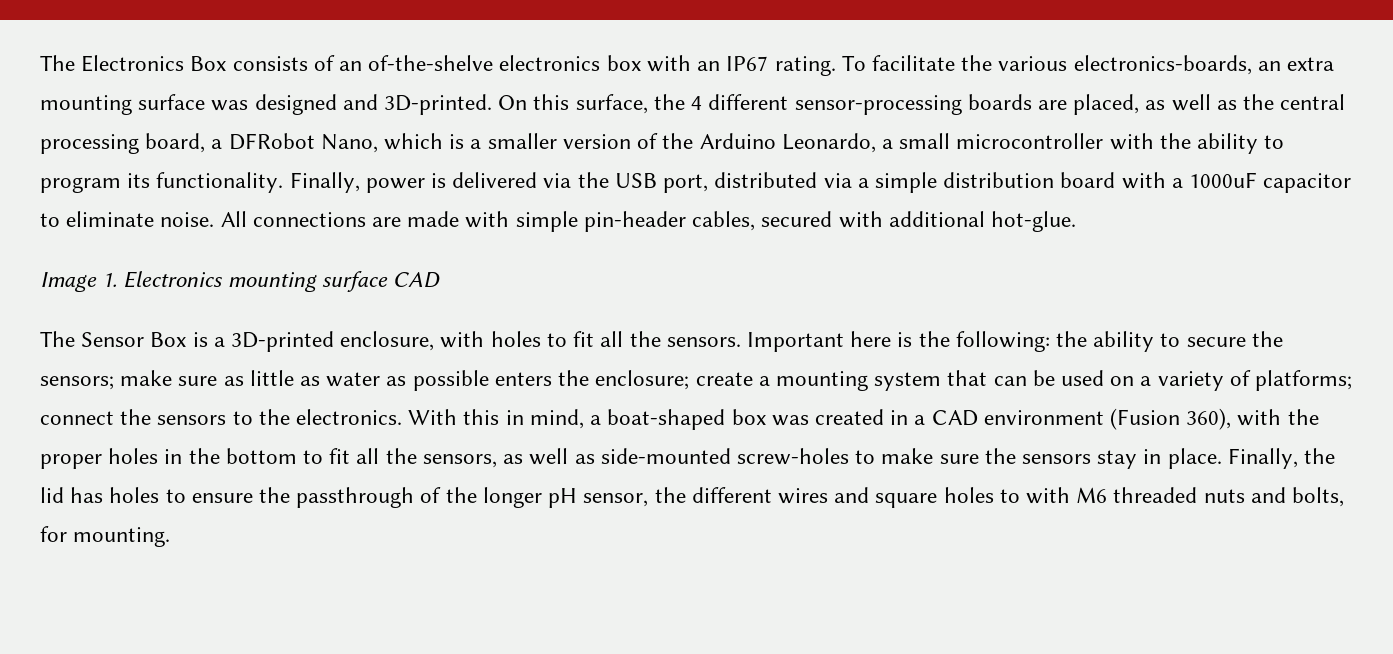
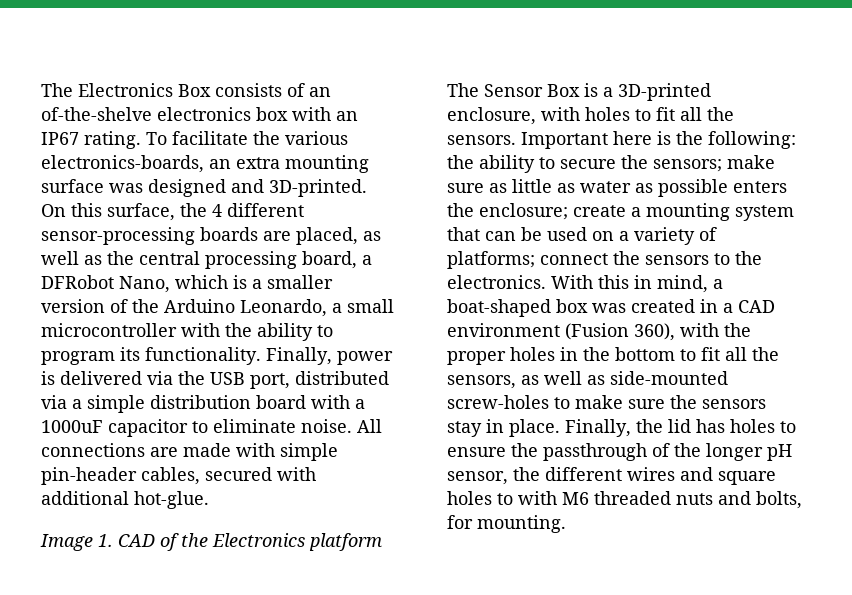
[123,271,442,292] Electronics mounting surface CAD -> [118,533,382,551] CAD of the Electronics platform

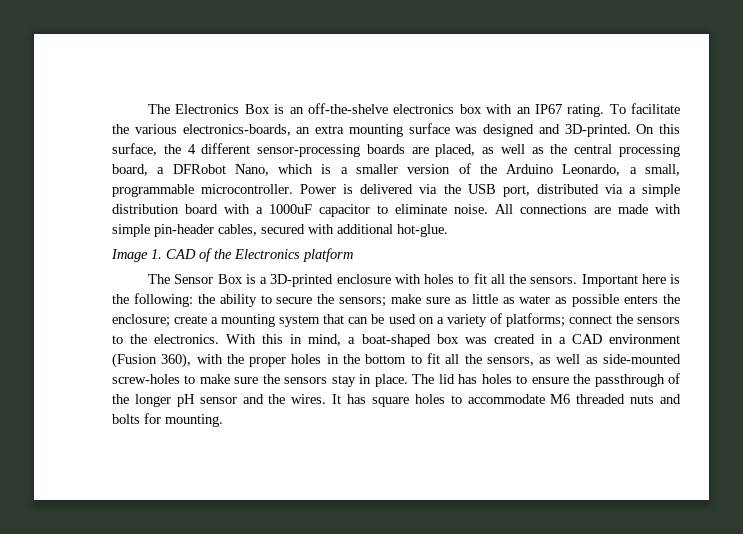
[215,83,331,97] [41,107,152,121] consists of an of-the-shelve -> [274,103,388,114] is an off-the-shelve
[347,299,394,313] [41,323,333,341] [41,347,393,365] small microcontroller with the ability to program its functionality. Finally, power -> [645,164,680,176] [112,184,337,197] small, programmable microcontroller. Power
[447,107,536,125] enclosure, -> [336,274,391,284] enclosure
[565,419,663,437] Finally, the -> [412,374,435,384] The
[447,467,713,485] sensor, the different wires and -> [199,394,366,404] sensor and the wires. It has
[518,491,557,505] with -> [467,394,545,404] accommodate
[756,491,802,509] bolts, -> [112,414,140,424] bolts

